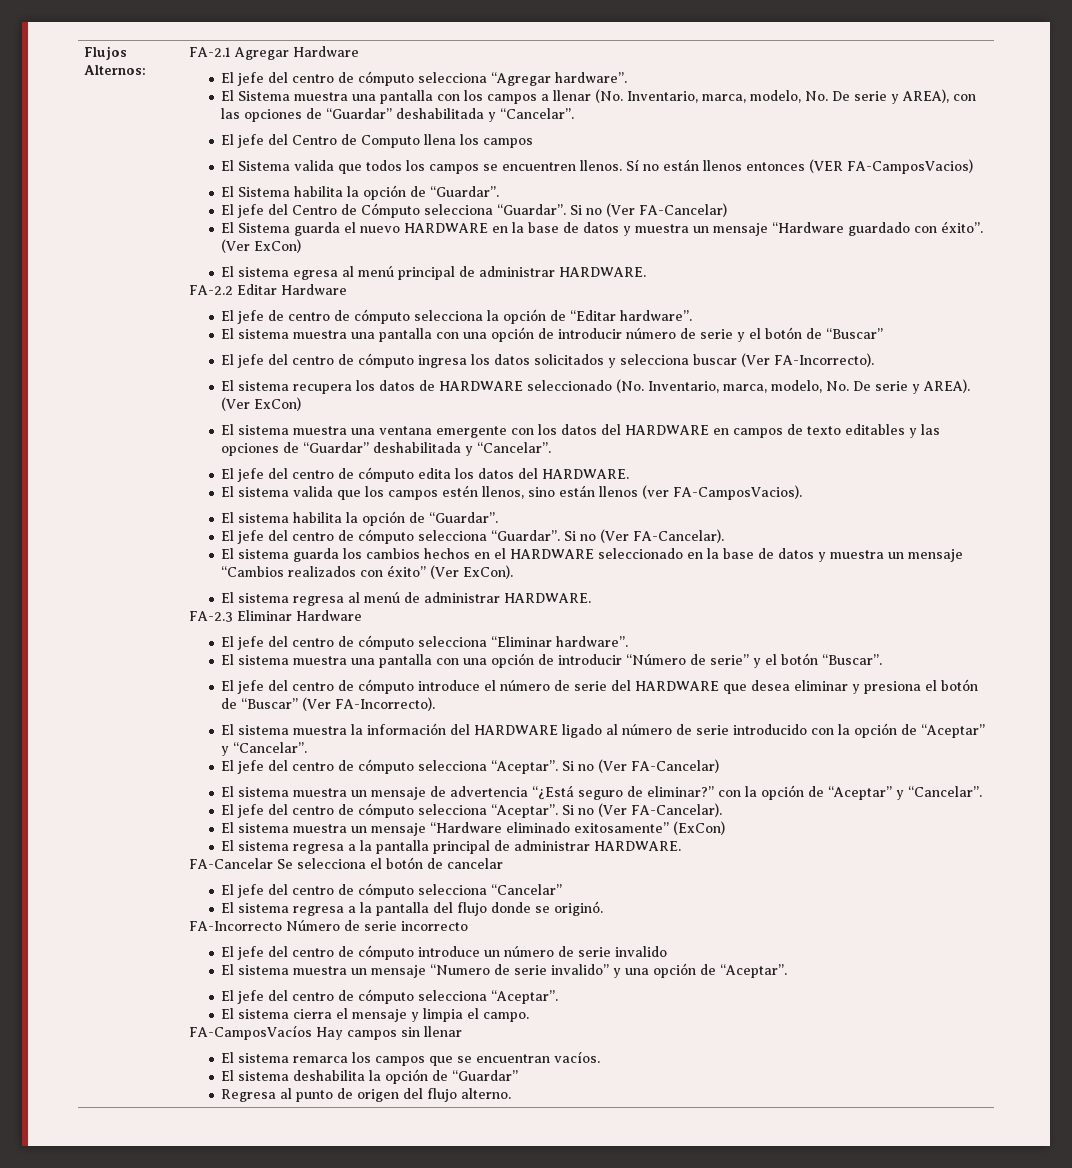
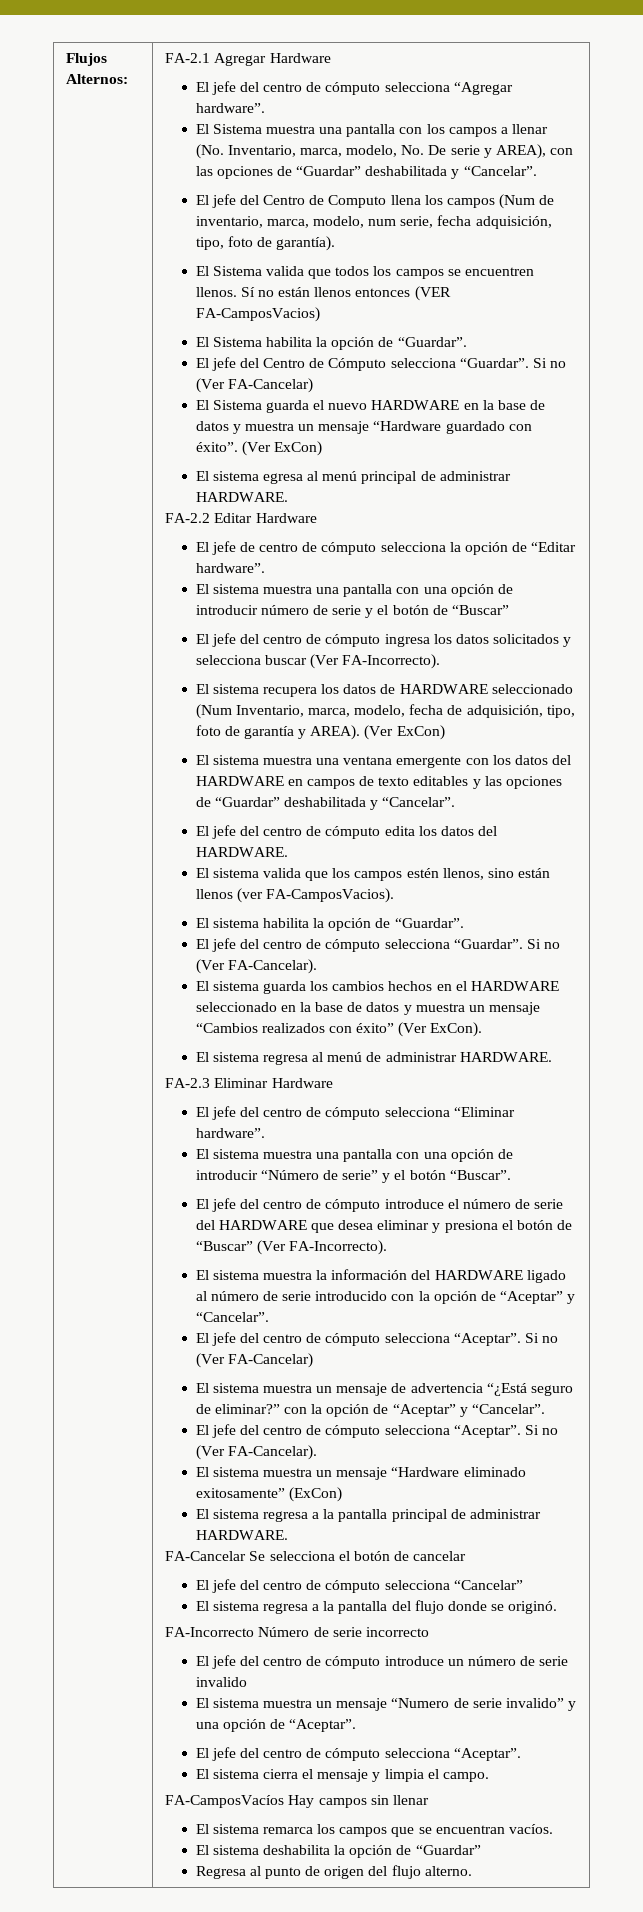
(534, 143) none -> [499,194,555,209] [195,215,552,229] [195,236,336,251] (Num de inventario, marca, modelo, num serie, fecha adquisición, tipo, foto de garantía).
[616,379,909,393] (No. Inventario, marca, modelo, No. De serie -> [195,704,575,719] [195,725,294,739] (Num Inventario, marca, modelo, fecha de adquisición, tipo, foto de garantía

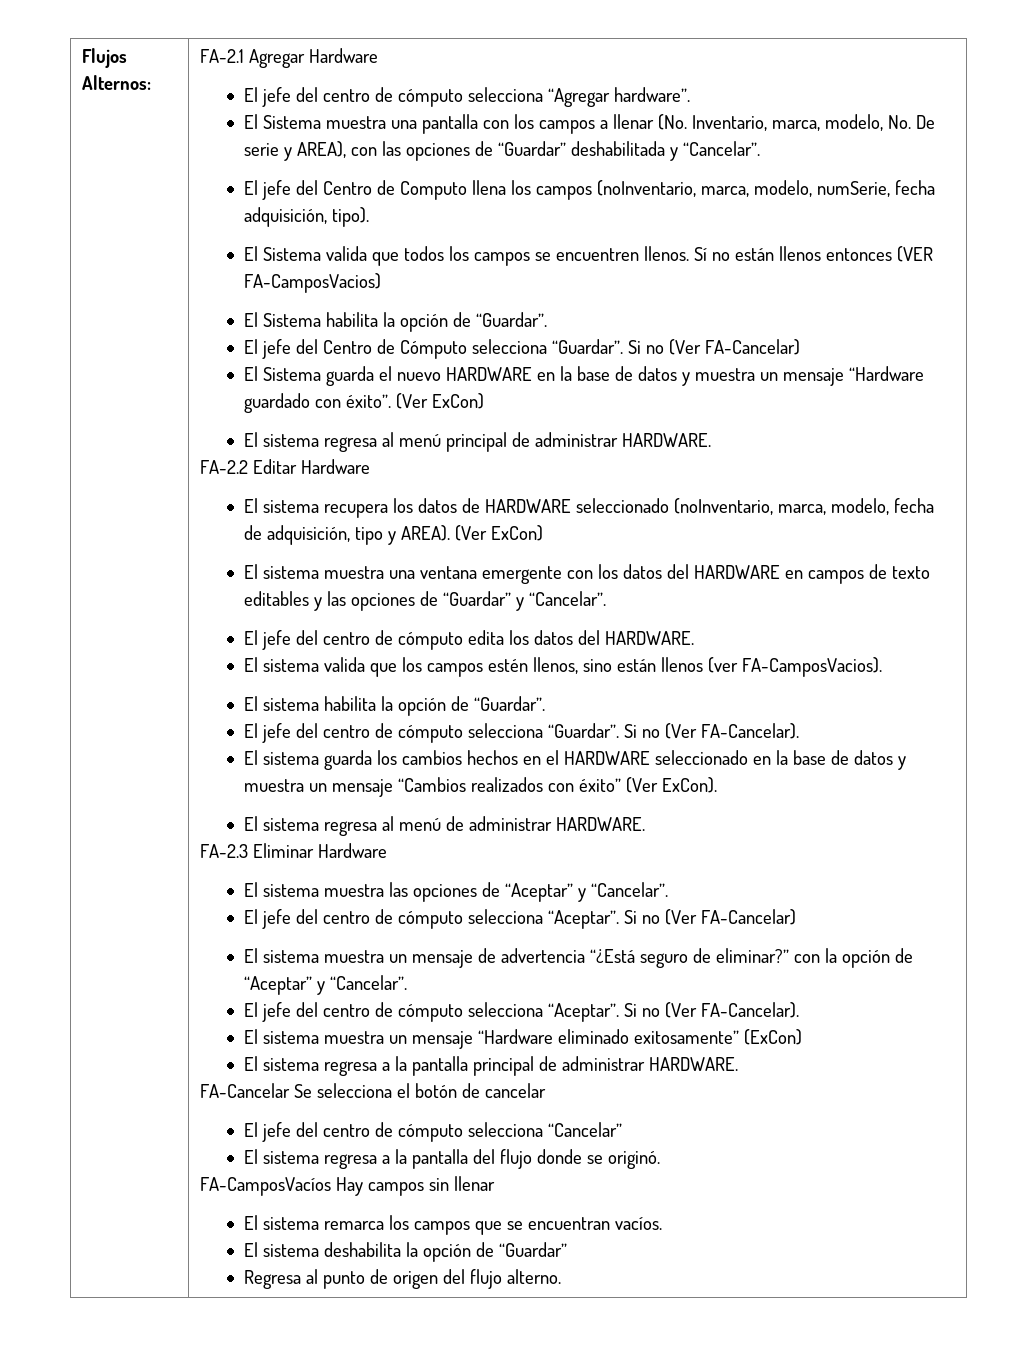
[499,194,555,209] [195,215,552,229] [195,236,336,251] (Num de inventario, marca, modelo, num serie, fecha adquisición, tipo, foto de garantía). -> [597,180,935,197] [244,207,370,227] (noInventario, marca, modelo, numSerie, fecha adquisición, tipo).
[262,473,303,484] egresa -> [324,437,378,452] regresa
[195,541,577,555] [195,563,265,573] [195,584,514,597] [195,605,510,618] [195,633,572,647] [195,654,441,669] // El jefe de centro de cómputo selecciona la opción de “Editar hardware”. // El sistema muestra una pantalla con una opción de introducir número de serie y el botón de “Buscar” // El jefe del centro de cómputo ingresa los datos solicitados y selecciona buscar (Ver FA-Incorrecto). -> (370, 466) none
[195,704,304,719] (Num Inventario, -> [673,498,773,515] (noInventario,
[546,705,575,718] [195,725,294,739] tipo, foto de garantía -> [355,527,384,545] tipo
[283,797,366,807] deshabilitada -> (512, 598) none
[211,1106,515,1120] [195,1128,265,1138] [195,1149,514,1162] [195,1170,511,1183] [195,1198,564,1212] [195,1220,573,1233] [195,1240,387,1255] [195,1269,566,1283] [195,1291,477,1304] jefe del centro de cómputo selecciona “Eliminar hardware”. // El sistema muestra una pantalla con una opción de introducir “Número de serie” y el botón “Buscar”. // El jefe del centro de cómputo introduce el número de serie del HARDWARE que desea eliminar y presiona el botón de “Buscar” (Ver FA-Incorrecto). // El sistema muestra la información del HARDWARE ligado al número de serie introducido con la opción -> [263,882,478,902] sistema muestra las opciones
[165,1627,429,1637] [195,1655,569,1669] [195,1677,247,1687] [195,1698,577,1711] [195,1719,357,1732] [195,1747,521,1761] [195,1769,490,1782] // FA-Incorrecto Número de serie incorrecto // El jefe del centro de cómputo introduce un número de serie invalido // El sistema muestra un mensaje “Numero de serie invalido” y una opción de “Aceptar”. // El jefe del centro de cómputo selecciona “Aceptar”. // El sistema cierra el mensaje y limpia el campo. -> (661, 1160) none

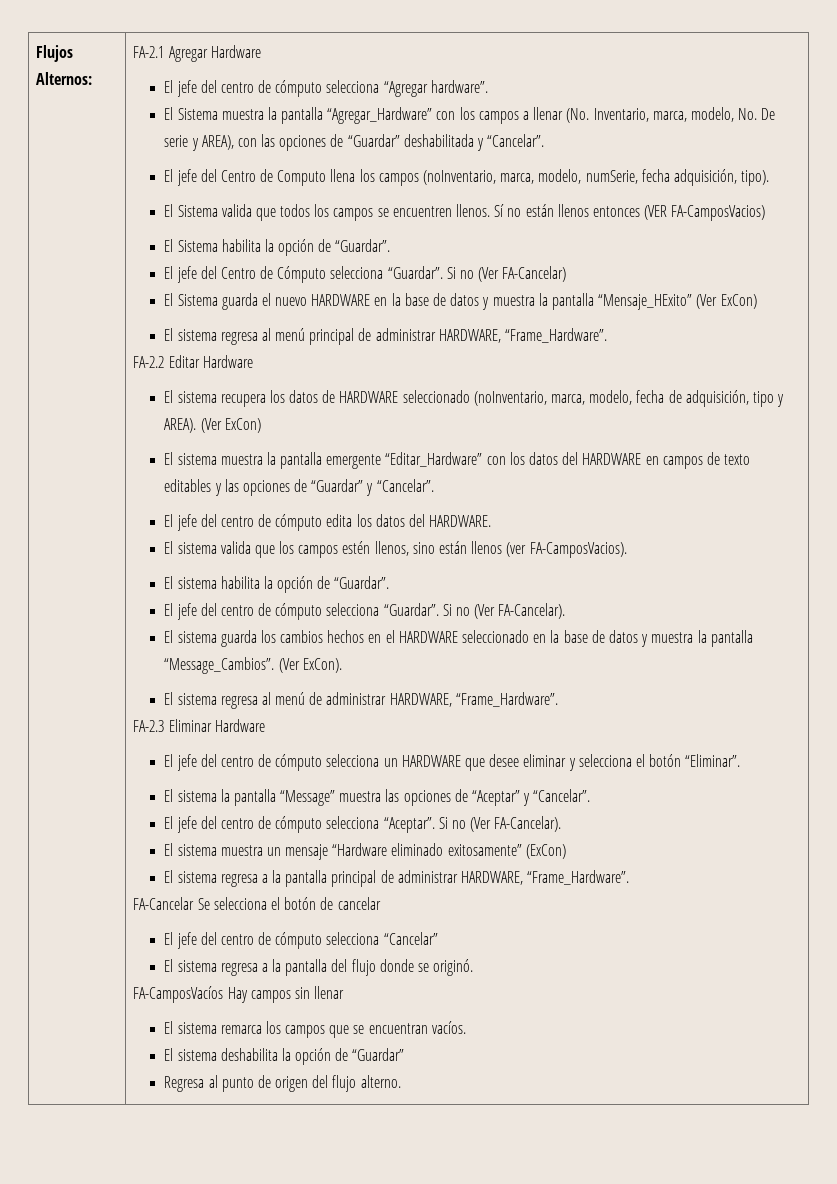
[391,114,479,134] una pantalla -> [267,107,433,124] la pantalla “Agregar_Hardware”
[759,366,924,386] [244,393,392,413] un mensaje “Hardware guardado con éxito”. -> [538,293,693,310] la pantalla “Mensaje_HExito”
[622,433,712,447] HARDWARE. -> [438,328,608,343] HARDWARE, “Frame_Hardware”.
[389,566,563,584] una ventana emergente -> [266,452,483,469] la pantalla emergente “Editar_Hardware”
[309,777,622,797] un mensaje “Cambios realizados con éxito” -> [697,630,753,647] [164,657,275,674] la pantalla “Message_Cambios”.
[556,817,646,831] HARDWARE. -> [389,692,558,707] HARDWARE, “Frame_Hardware”.
[244,882,669,902] [244,909,796,929] [244,948,890,968] // El sistema muestra las opciones de “Aceptar” y “Cancelar”. // El jefe del centro de cómputo selecciona “Aceptar”. Si no (Ver FA-Cancelar) // El sistema muestra un mensaje de advertencia “¿Está seguro de eliminar?” con la opción -> [164,754,741,771] [164,789,451,806] // El jefe del centro de cómputo selecciona un HARDWARE que desee eliminar y selecciona el botón “Eliminar”. // El sistema la pantalla “Message” muestra las opciones
[649,1057,739,1071] HARDWARE. -> [461,870,630,885] HARDWARE, “Frame_Hardware”.

